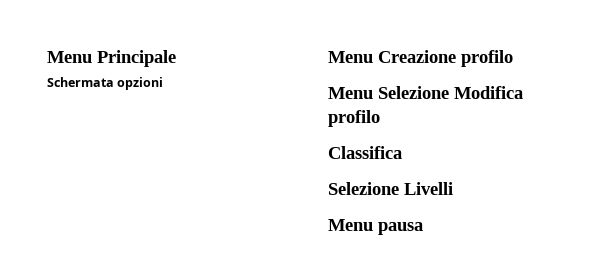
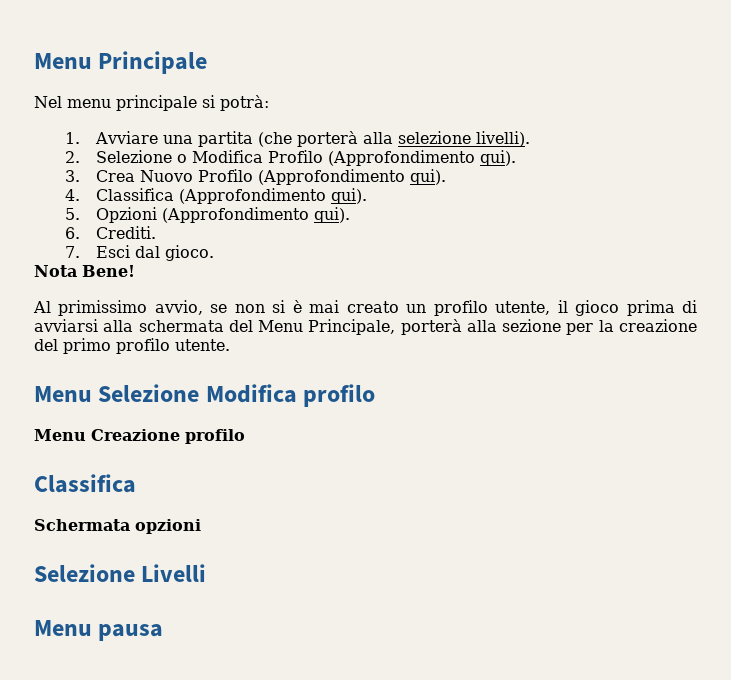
[47,77,164,90] [328,50,513,67] Schermata opzioni // Menu Creazione profilo -> [34,95,269,111] [65,131,531,147] [65,150,517,166] [65,169,447,185] [65,188,368,204] [65,207,351,223] [65,226,157,239] [65,245,215,261] [34,265,135,277] [33,300,697,316] [34,319,697,335] [34,338,230,354] Nel menu principale si potrà: // 1. Avviare una partita (che porterà alla selezione livelli). // 2. Selezione o Modifica Profilo (Approfondimento qui). // 3. Crea Nuovo Profilo (Approfondimento qui). // 4. Classifica (Approfondimento qui). // 5. Opzioni (Approfondimento qui). // 6. Crediti. // 7. Esci dal gioco. // Nota Bene! // Al primissimo avvio, se non si è mai creato un profilo utente, il gioco prima di avviarsi alla schermata del Menu Principale, porterà alla sezione per la creazione del primo profilo utente.
[328,146,402,159] // Classifica -> [34,429,245,444] [34,474,136,493] [34,519,201,534] // Menu Creazione profilo // Classifica // Schermata opzioni

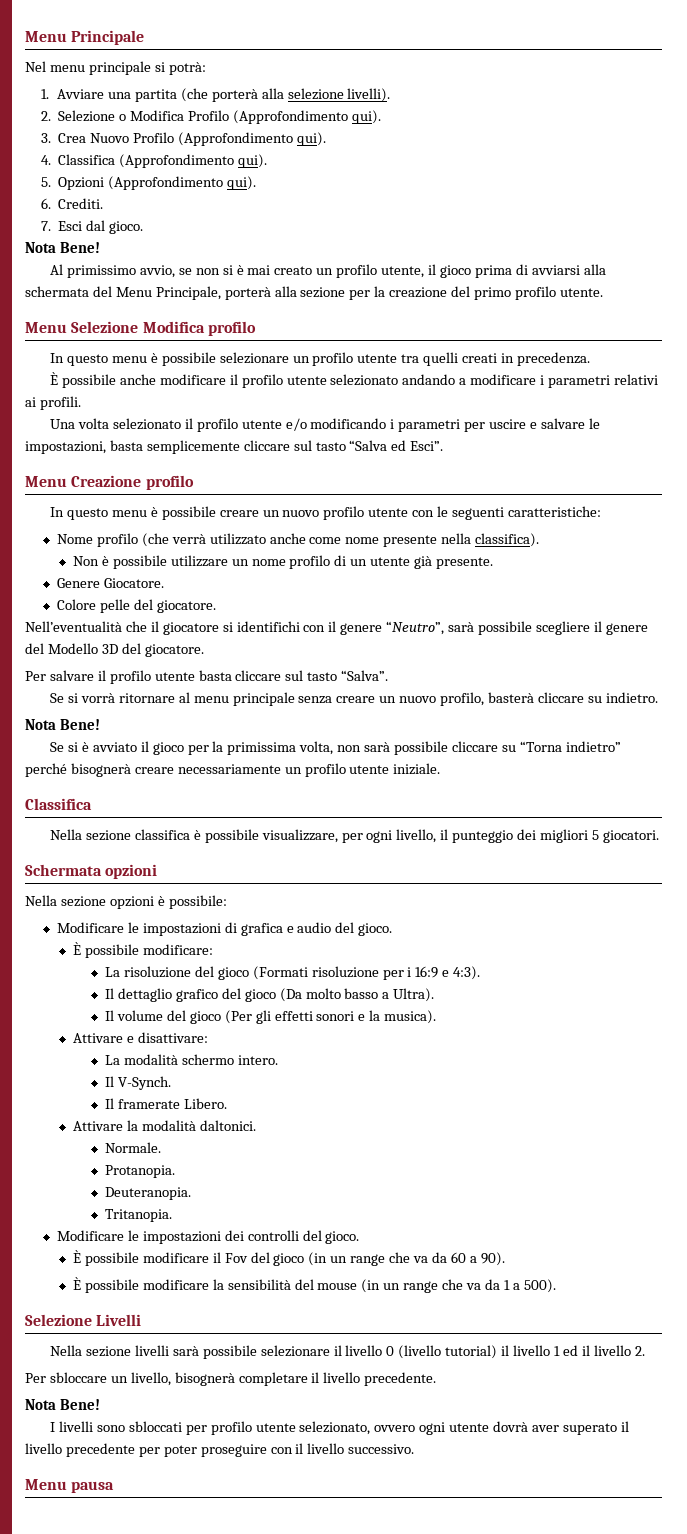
[34,429,245,444] [34,474,136,493] [34,519,201,534] [34,564,207,582] Menu Creazione profilo // Classifica // Schermata opzioni // Selezione Livelli -> [50,352,590,366] [50,372,658,388] [25,396,81,410] [50,418,600,432] [25,440,444,454] [25,475,194,490] [50,506,601,520] [56,533,540,547] [72,555,494,569] [56,578,164,588] [56,599,216,613] [25,621,648,635] [25,643,204,657] [25,670,389,684] [50,692,658,706] [25,719,100,730] [50,741,621,755] [25,763,441,777] [25,798,92,810] [50,829,659,843] [25,864,158,879] [25,895,227,909] [56,922,393,936] [72,942,213,958] [105,966,481,980] [105,988,435,1002] [105,1010,437,1024] [72,1032,208,1043] [105,1054,278,1065] [105,1076,171,1090] [105,1098,227,1109] [72,1120,256,1131] [105,1142,162,1153] [105,1165,176,1178] [105,1187,192,1200] [105,1209,173,1222] [56,1230,360,1244] [72,1250,505,1266] [72,1277,556,1293] [25,1314,142,1326] [50,1345,645,1359] [25,1372,437,1386] [25,1399,100,1410] [50,1421,629,1435] [25,1443,415,1457] In questo menu è possibile selezionare un profilo utente tra quelli creati in precedenza. // È possibile anche modificare il profilo utente selezionato andando a modificare i parametri relativi ai profili. // Una volta selezionato il profilo utente e/o modificando i parametri per uscire e salvare le impostazioni, basta semplicemente cliccare sul tasto “Salva ed Esci”. // Menu Creazione profilo // In questo menu è possibile creare un nuovo profilo utente con le seguenti caratteristiche: // Nome profilo (che verrà utilizzato anche come nome presente nella classifica). // Non è possibile utilizzare un nome profilo di un utente già presente. // Genere Giocatore. // Colore pelle del giocatore. // Nell’eventualità che il giocatore si identifichi con il genere “Neutro”, sarà possibile scegliere il genere del Modello 3D del giocatore. // Per salvare il profilo utente basta cliccare sul tasto “Salva”. // Se si vorrà ritornare al menu principale senza creare un nuovo profilo, basterà cliccare su indietro. // Nota Bene! // Se si è avviato il gioco per la primissima volta, non sarà possibile cliccare su “Torna indietro” perché bisognerà creare necessariamente un profilo utente iniziale. // Classifica // Nella sezione classifica è possibile visualizzare, per ogni livello, il punteggio dei migliori 5 giocatori. // Schermata opzioni // Nella sezione opzioni è possibile: // Modificare le impostazioni di grafica e audio del gioco. // È possibile modificare: // La risoluzione del gioco (Formati risoluzione per i 16:9 e 4:3). // Il dettaglio grafico del gioco (Da molto basso a Ultra). // Il volume del gioco (Per gli effetti sonori e la musica). // Attivare e disattivare: // La modalità schermo intero. // Il V-Synch. // Il framerate Libero. // Attivare la modalità daltonici. // Normale. // Protanopia. // Deuteranopia. // Tritanopia. // Modificare le impostazioni dei controlli del gioco. // È possibile modificare il Fov del gioco (in un range che va da 60 a 90). // È possibile modificare la sensibilità del mouse (in un range che va da 1 a 500). // Selezione Livelli // Nella sezione livelli sarà possibile selezionare il livello 0 (livello tutorial) il livello 1 ed il livello 2. // Per sbloccare un livello, bisognerà completare il livello precedente. // Nota Bene! // I livelli sono sbloccati per profilo utente selezionato, ovvero ogni utente dovrà aver superato il livello precedente per poter proseguire con il livello successivo.

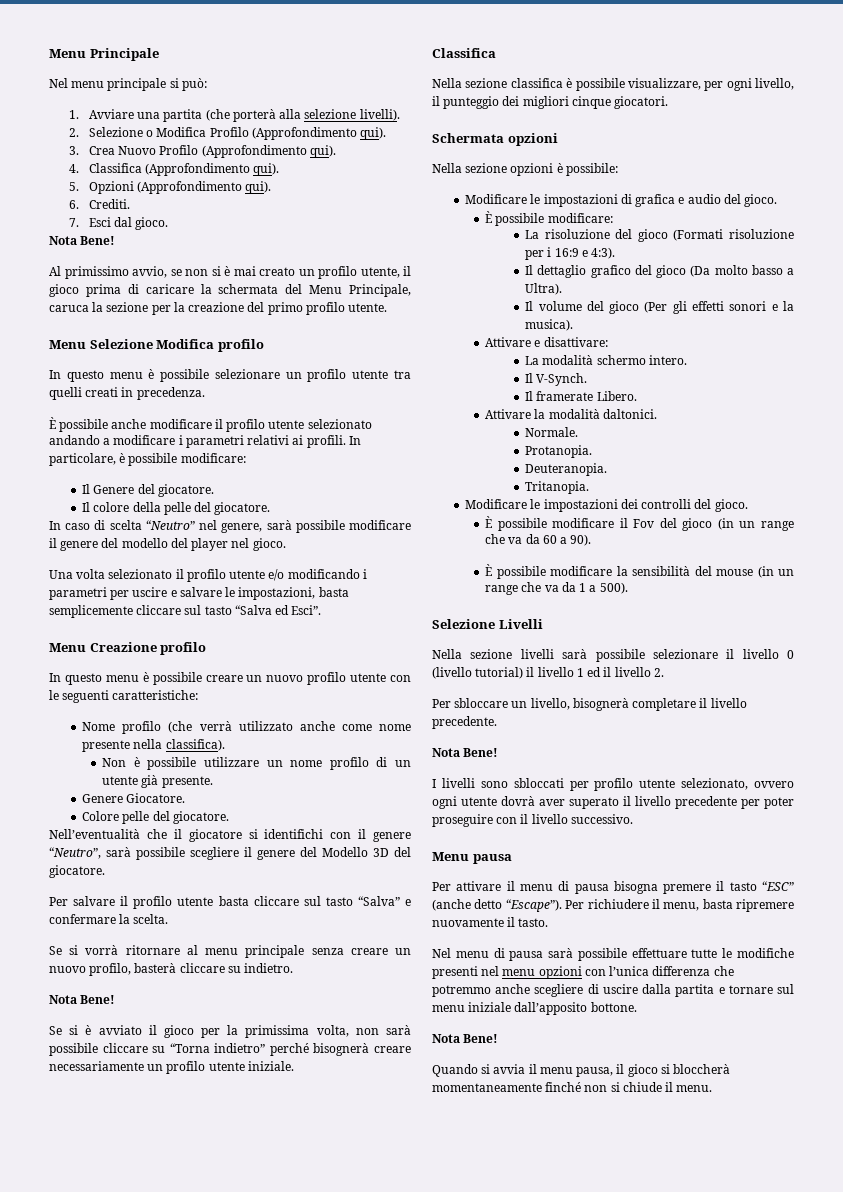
[168,62,206,75] potrà: -> [181,78,207,91] può:
[531,264,606,275] avviarsi alla -> [145,284,212,294] caricare la
[224,286,297,300] porterà alla -> [49,302,104,312] caruca la
(81, 403) none -> [348,436,361,445] [49,453,246,466] [82,484,214,497] [82,502,271,515] [49,520,411,533] [49,538,286,551] In particolare, è possibile modificare: // Il Genere del giocatore. // Il colore della pelle del giocatore. // In caso di scelta “Neutro” nel genere, sarà possibile modificare il genere del modello del player nel gioco.
[341,670,389,681] “Salva”. -> [357,896,411,906] [49,914,169,924] “Salva” e confermare la scelta.
[591,830,599,840] 5 -> [571,96,611,109] cinque
(115, 1487) none -> [432,881,794,894] [432,899,794,912] [432,917,549,927] [432,948,794,961] [432,966,734,979] [432,984,794,997] [432,1002,637,1015] [432,1034,499,1043] [432,1064,731,1077] [432,1082,713,1092] // Per attivare il menu di pausa bisogna premere il tasto “ESC” (anche detto “Escape”). Per richiudere il menu, basta ripremere nuovamente il tasto. // Nel menu di pausa sarà possibile effettuare tutte le modifiche presenti nel menu opzioni con l’unica differenza che potremmo anche scegliere di uscire dalla partita e tornare sul menu iniziale dall’apposito bottone. // Nota Bene! // Quando si avvia il menu pausa, il gioco si bloccherà momentaneamente finché non si chiude il menu.

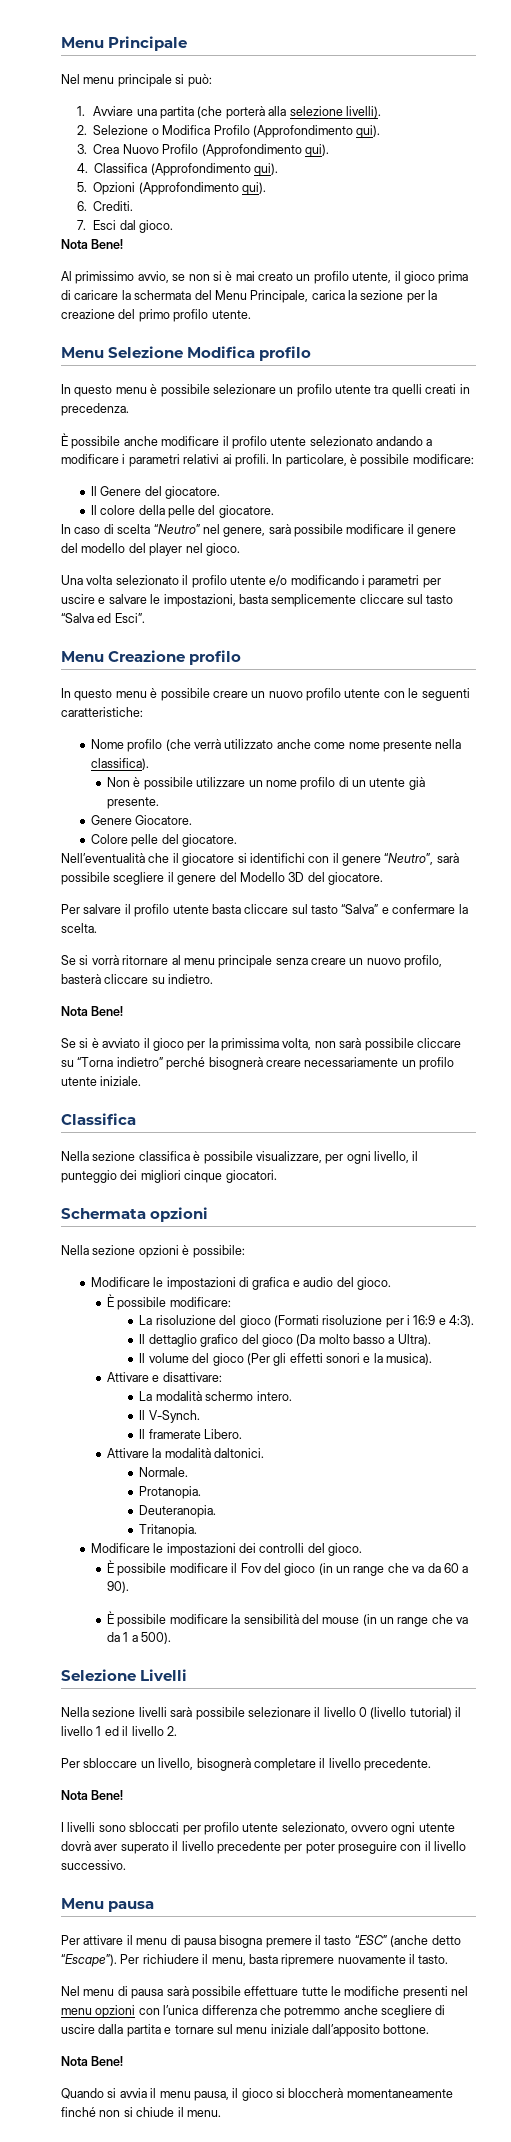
[49,305,89,312] caruca -> [311,290,345,300] carica

